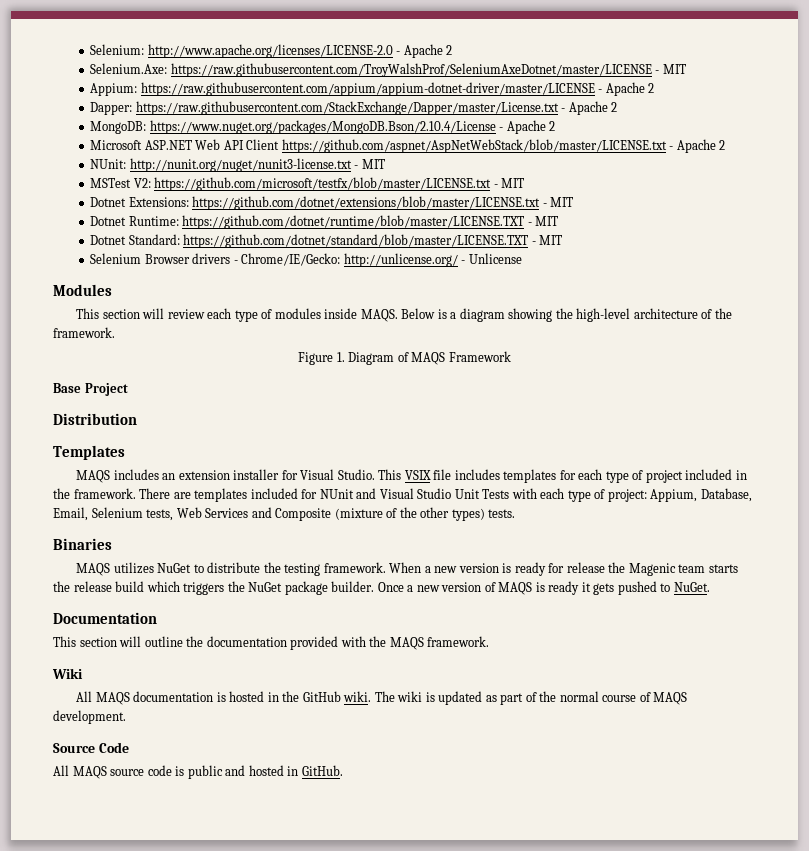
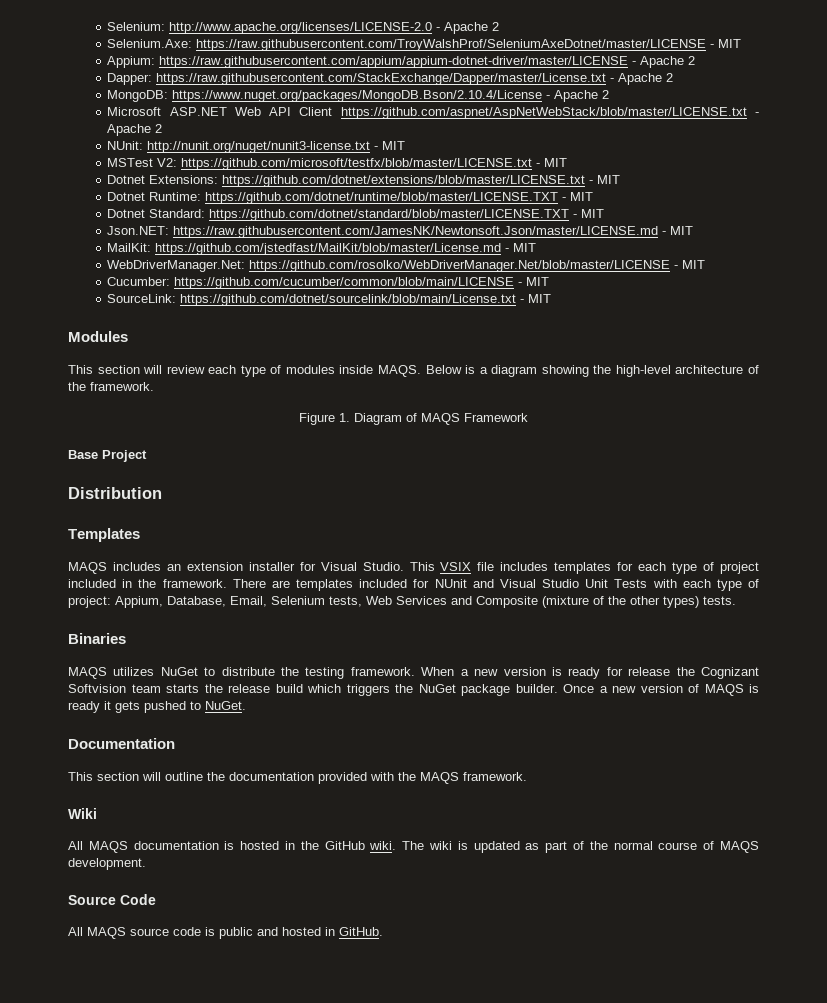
[90,253,522,267] Selenium Browser drivers - Chrome/IE/Gecko: http://unlicense.org/ - Unlicense -> [107,226,694,238] [107,243,537,255] [107,260,706,272] [107,277,550,289] [107,294,552,306] Json.NET: https://raw.githubusercontent.com/JamesNK/Newtonsoft.Json/master/LICENSE.md - MIT // MailKit: https://github.com/jstedfast/MailKit/blob/master/License.md - MIT // WebDriverManager.Net: https://github.com/rosolko/WebDriverManager.Net/blob/master/LICENSE - MIT // Cucumber: https://github.com/cucumber/common/blob/main/LICENSE - MIT // SourceLink: https://github.com/dotnet/sourcelink/blob/main/License.txt - MIT
[628,563,676,576] Magenic -> [701,667,759,679] [68,684,126,693] Cognizant Softvision

